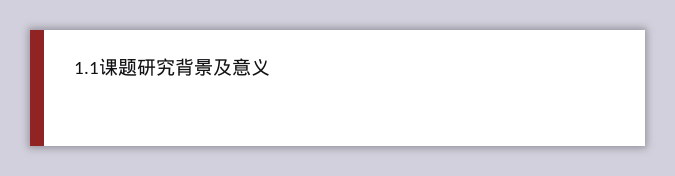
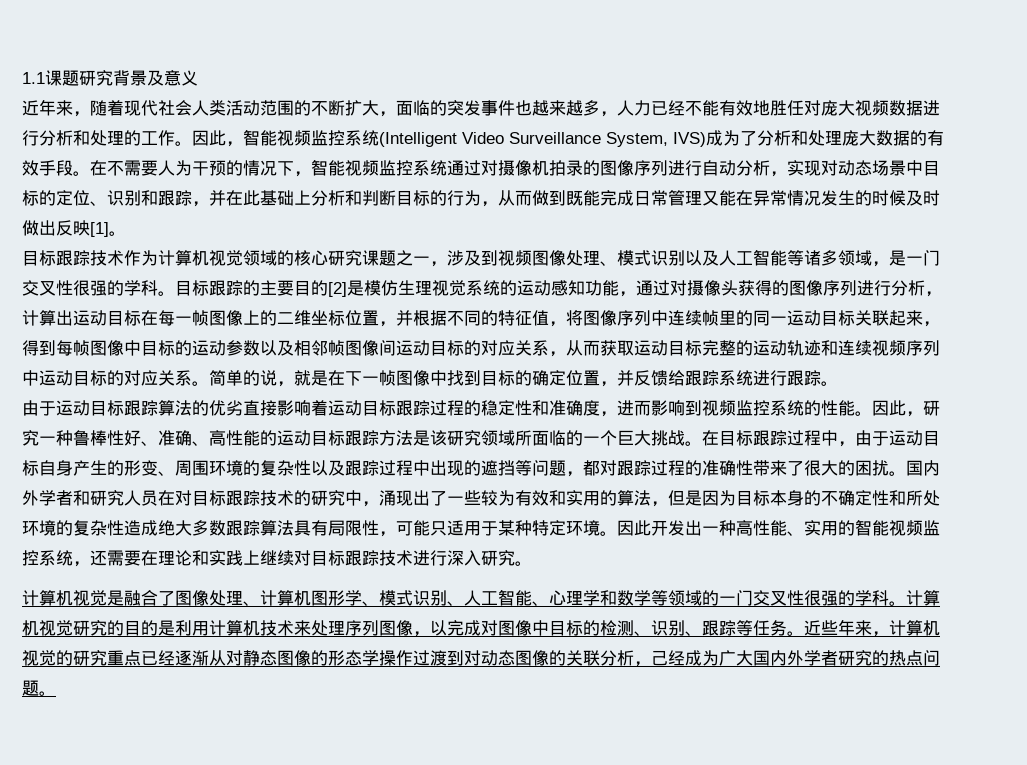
(270, 67) none -> [22,99,940,117] [22,129,944,147] [22,159,940,177] [22,190,940,207] [22,220,126,237] [22,249,940,267] [22,280,942,297] [22,310,940,327] [22,340,940,357] [22,370,838,387] [22,400,940,417] [22,430,940,447] [22,460,940,477] [22,490,940,507] [22,519,940,537] [22,550,532,567] [22,589,940,606] [22,619,940,637] [22,650,940,667] [22,680,56,696] // 近年来，随着现代社会人类活动范围的不断扩大，面临的突发事件也越来越多，人力已经不能有效地胜任对庞大视频数据进行分析和处理的工作。因此，智能视频监控系统(Intelligent Video Surveillance System, IVS)成为了分析和处理庞大数据的有效手段。在不需要人为干预的情况下，智能视频监控系统通过对摄像机拍录的图像序列进行自动分析，实现对动态场景中目标的定位、识别和跟踪，并在此基础上分析和判断目标的行为，从而做到既能完成日常管理又能在异常情况发生的时候及时做出反映[1]。 // 目标跟踪技术作为计算机视觉领域的核心研究课题之一，涉及到视频图像处理、模式识别以及人工智能等诸多领域，是一门交叉性很强的学科。目标跟踪的主要目的[2]是模仿生理视觉系统的运动感知功能，通过对摄像头获得的图像序列进行分析，计算出运动目标在每一帧图像上的二维坐标位置，并根据不同的特征值，将图像序列中连续帧里的同一运动目标关联起来，得到每帧图像中目标的运动参数以及相邻帧图像间运动目标的对应关系，从而获取运动目标完整的运动轨迹和连续视频序列中运动目标的对应关系。简单的说，就是在下一帧图像中找到目标的确定位置，并反馈给跟踪系统进行跟踪。 // 由于运动目标跟踪算法的优劣直接影响着运动目标跟踪过程的稳定性和准确度，进而影响到视频监控系统的性能。因此，研究一种鲁棒性好、准确、高性能的运动目标跟踪方法是该研究领域所面临的一个巨大挑战。在目标跟踪过程中，由于运动目标自身产生的形变、周围环境的复杂性以及跟踪过程中出现的遮挡等问题，都对跟踪过程的准确性带来了很大的困扰。国内外学者和研究人员在对目标跟踪技术的研究中，涌现出了一些较为有效和实用的算法，但是因为目标本身的不确定性和所处环境的复杂性造成绝大多数跟踪算法具有局限性，可能只适用于某种特定环境。因此开发出一种高性能、实用的智能视频监控系统，还需要在理论和实践上继续对目标跟踪技术进行深入研究。 // 计算机视觉是融合了图像处理、计算机图形学、模式识别、人工智能、心理学和数学等领域的一门交叉性很强的学科。计算机视觉研究的目的是利用计算机技术来处理序列图像，以完成对图像中目标的检测、识别、跟踪等任务。近些年来，计算机视觉的研究重点已经逐渐从对静态图像的形态学操作过渡到对动态图像的关联分析，己经成为广大国内外学者研究的热点问题。

